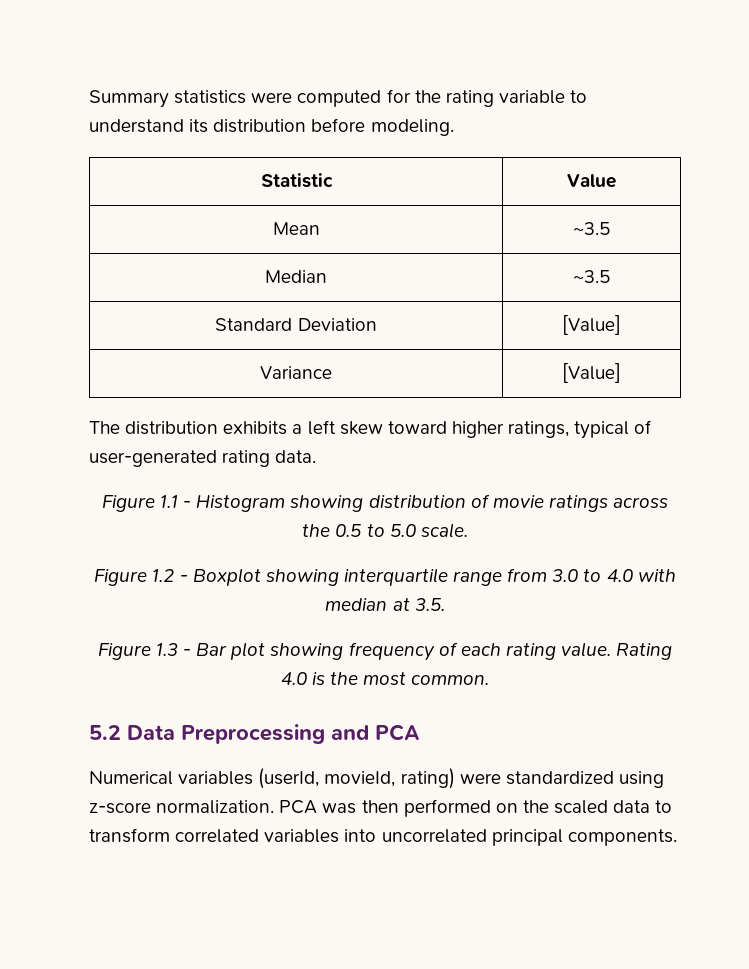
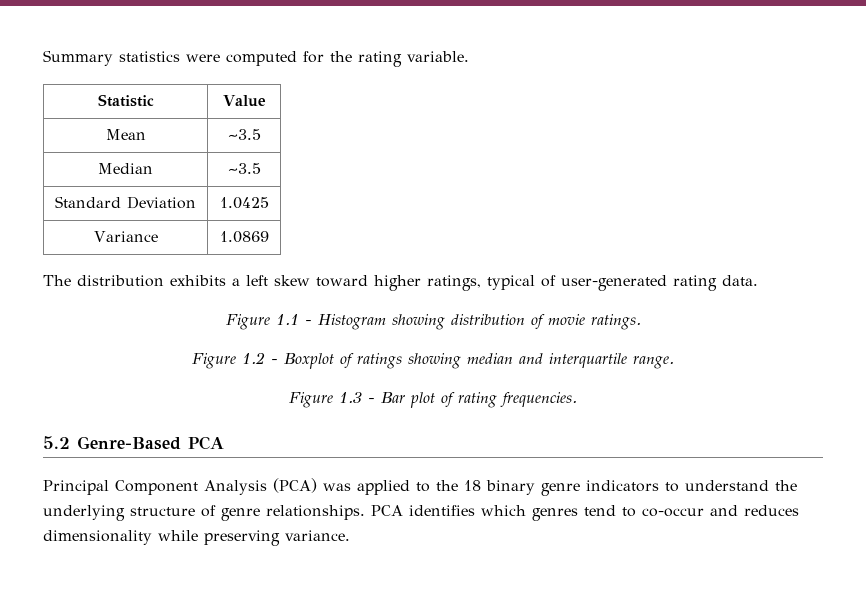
[498,90,588,104] [89,118,454,136] variable to understand its distribution before modeling. -> [407,51,469,62] variable.
[562,315,621,335] [Value] -> [219,197,269,209] 1.0425
[562,363,621,383] [Value] -> [219,231,269,243] 1.0869
[548,495,669,512] [302,523,468,538] [94,568,676,586] [325,598,445,611] ratings across the 0.5 to 5.0 scale. // Figure 1.2 - Boxplot showing interquartile range from 3.0 to 4.0 with median at 3.5. -> [590,314,641,330] [192,352,674,369] ratings. // Figure 1.2 - Boxplot of ratings showing median and interquartile range.
[270,642,673,661] [280,672,490,685] [89,724,420,744] [89,768,664,789] [89,799,673,817] [89,828,677,846] showing frequency of each rating value. Rating 4.0 is the most common. // 5.2 Data Preprocessing and PCA // Numerical variables (userId, movieId, rating) were standardized using z-score normalization. PCA was then performed on the scaled data to transform correlated variables into uncorrelated principal components. -> [441,392,577,408] [43,436,224,450] [43,478,797,496] [43,505,799,521] [43,530,350,546] of rating frequencies. // 5.2 Genre-Based PCA // Principal Component Analysis (PCA) was applied to the 18 binary genre indicators to understand the underlying structure of genre relationships. PCA identifies which genres tend to co-occur and reduces dimensionality while preserving variance.

